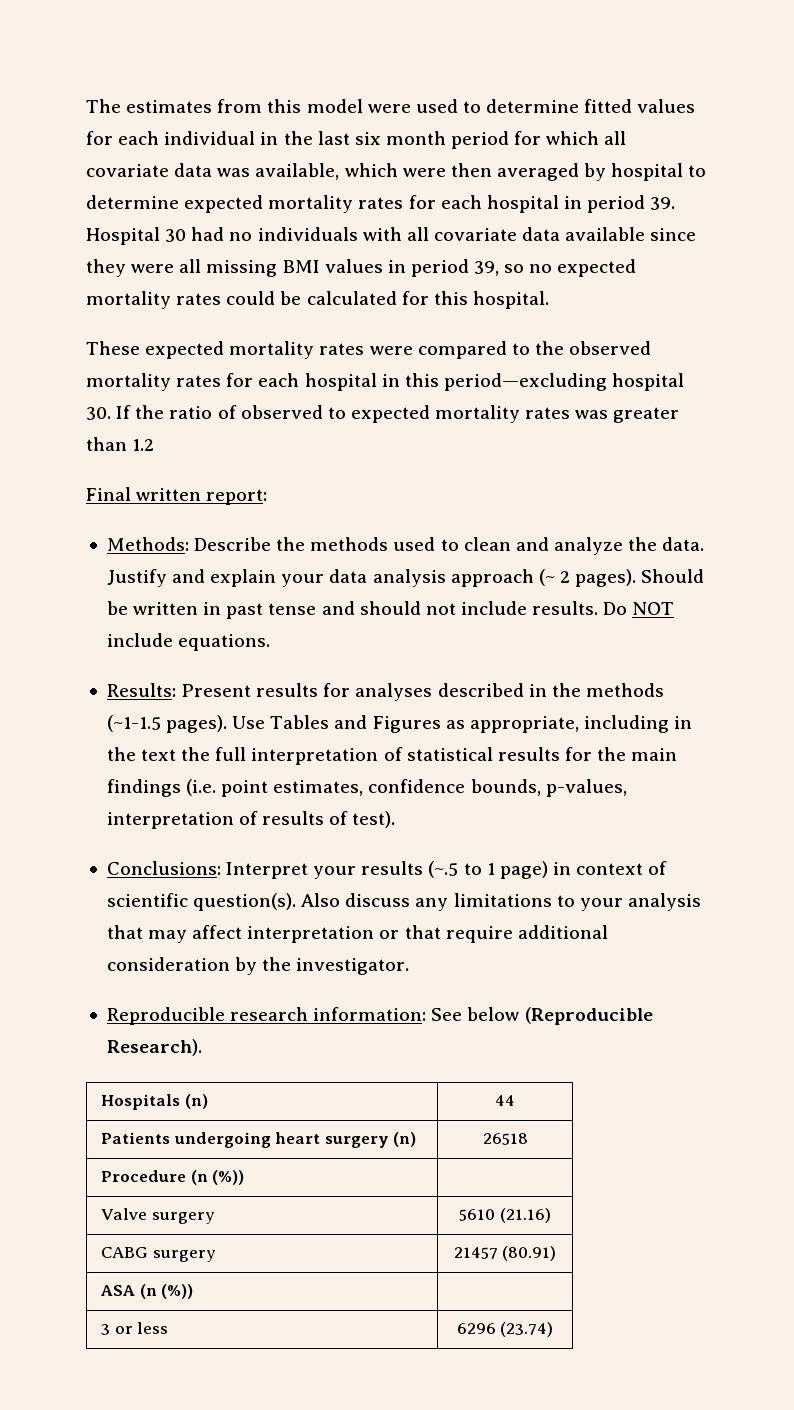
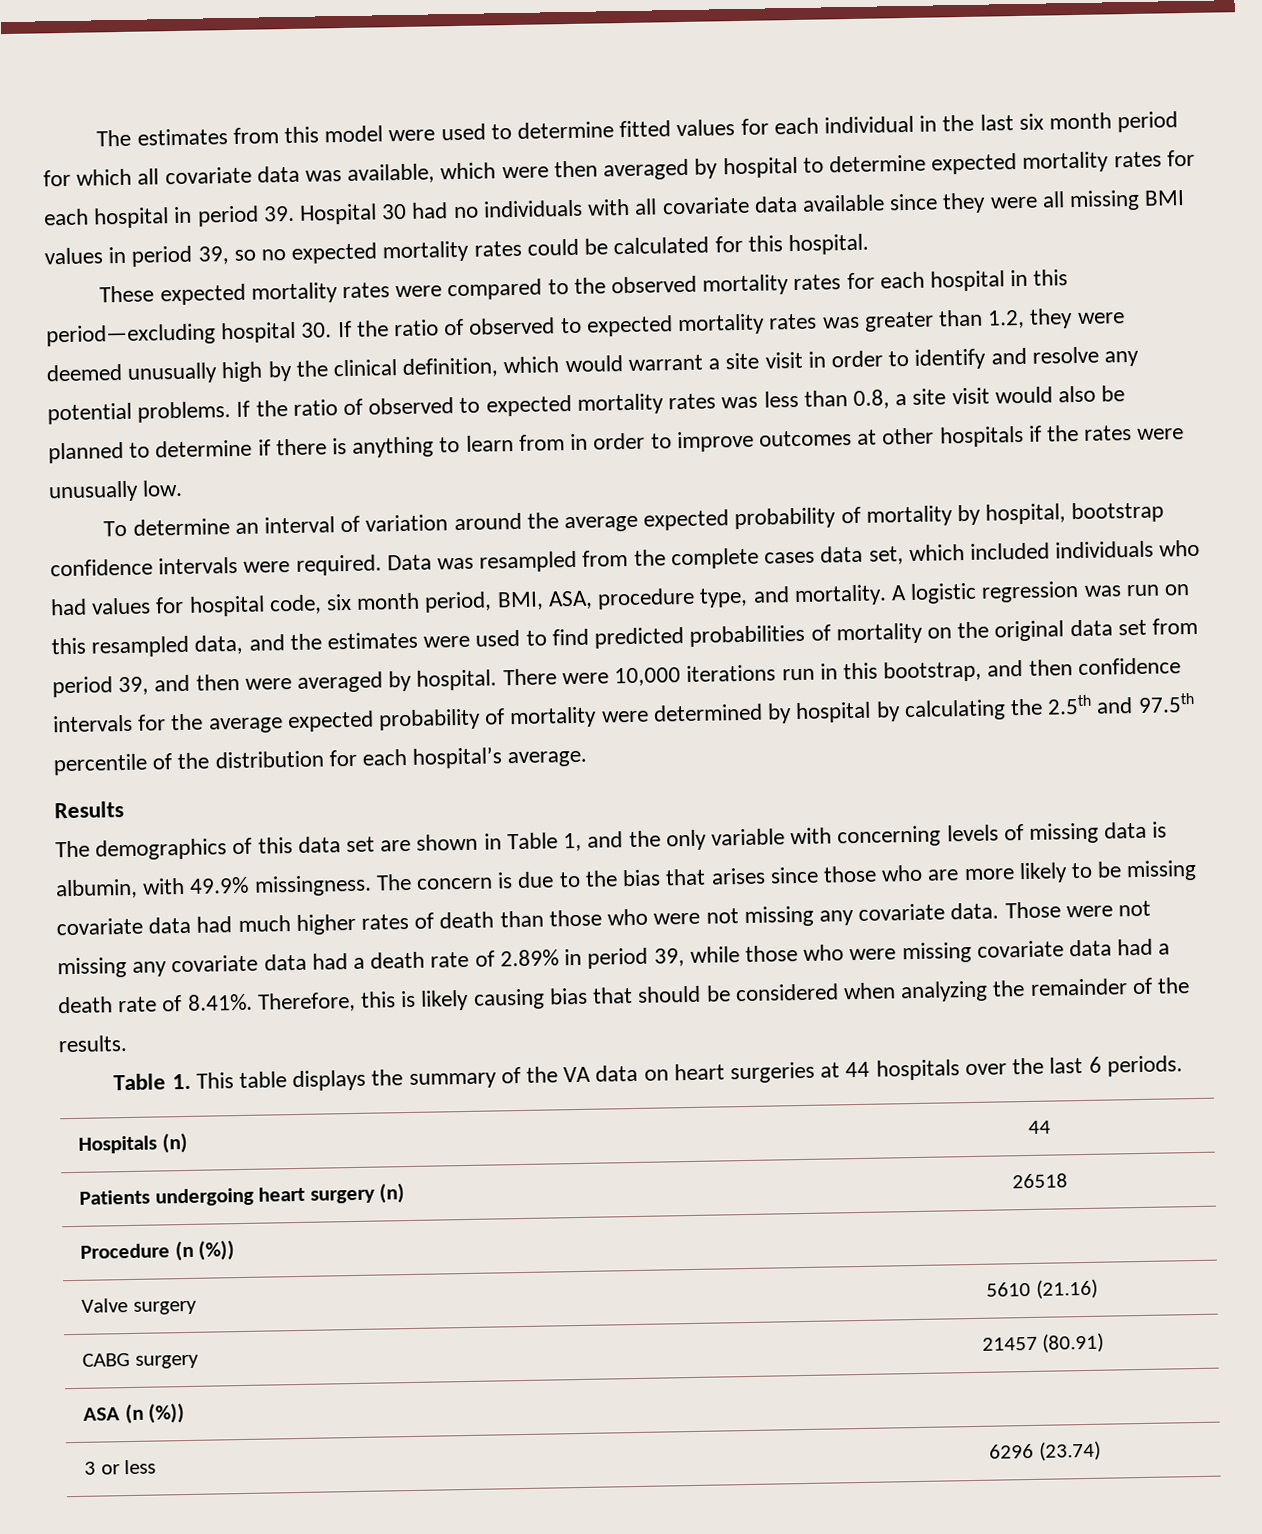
[132,439,155,451] [86,487,268,505] [106,537,705,555] [106,569,705,587] [106,601,675,619] [106,633,271,651] [106,683,664,701] [106,715,693,733] [106,747,678,765] [106,779,627,797] [106,811,396,829] [106,861,668,879] [106,893,701,911] [106,925,608,943] [106,957,410,975] [106,1007,653,1025] [106,1039,202,1056] 1.2 // Final written report: // Methods: Describe the methods used to clean and analyze the data. Justify and explain your data analysis approach (~ 2 pages). Should be written in past tense and should not include results. Do NOT include equations. // Results: Present results for analyses described in the methods (~1-1.5 pages). Use Tables and Figures as appropriate, including in the text the full interpretation of statistical results for the main findings (i.e. point estimates, confidence bounds, p-values, interpretation of results of test). // Conclusions: Interpret your results (~.5 to 1 page) in context of scientific question(s). Also discuss any limitations to your analysis that may affect interpretation or that require additional consideration by the investigator. // Reproducible research information: See below (Reproducible Research). -> [987,308,1125,329] [46,346,1139,384] [47,385,1126,425] [48,424,1185,464] [48,479,184,503] [103,501,1165,537] [50,539,1201,577] [50,580,1190,617] [51,617,1198,658] [52,657,1181,698] [53,692,1195,734] [53,746,588,776] [54,801,124,819] [55,821,1168,861] [55,859,1198,900] [56,900,1151,936] [57,938,1171,979] [58,977,1190,1014] [58,1035,127,1053] [113,1055,1183,1092] 1.2, they were deemed unusually high by the clinical definition, which would warrant a site visit in order to identify and resolve any potential problems. If the ratio of observed to expected mortality rates was less than 0.8, a site visit would also be planned to determine if there is anything to learn from in order to improve outcomes at other hospitals if the rates were unusually low. // To determine an interval of variation around the average expected probability of mortality by hospital, bootstrap confidence intervals were required. Data was resampled from the complete cases data set, which included individuals who had values for hospital code, six month period, BMI, ASA, procedure type, and mortality. A logistic regression was run on this resampled data, and the estimates were used to find predicted probabilities of mortality on the original data set from period 39, and then were averaged by hospital. There were 10,000 iterations run in this bootstrap, and then confidence intervals for the average expected probability of mortality were determined by hospital by calculating the 2.5th and 97.5th percentile of the distribution for each hospital’s average. // Results // The demographics of this data set are shown in Table 1, and the only variable with concerning levels of missing data is albumin, with 49.9% missingness. The concern is due to the bias that arises since those who are more likely to be missing covariate data had much higher rates of death than those who were not missing any covariate data. Those were not missing any covariate data had a death rate of 2.89% in period 39, while those who were missing covariate data had a death rate of 8.41%. Therefore, this is likely causing bias that should be considered when analyzing the remainder of the results. // Table 1. This table displays the summary of the VA data on heart surgeries at 44 hospitals over the last 6 periods.

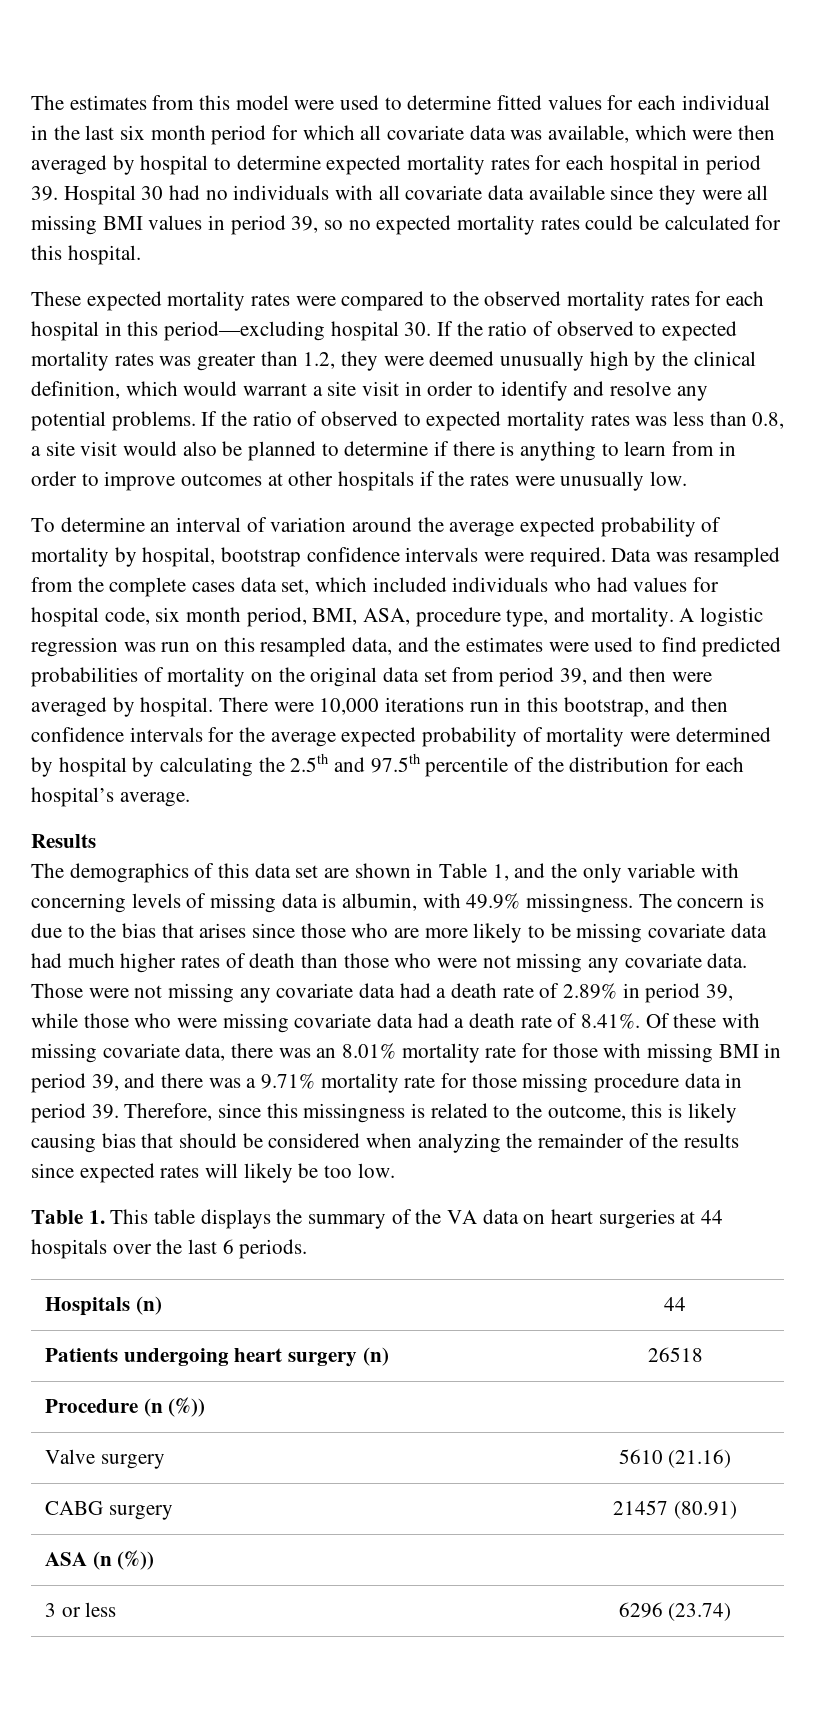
[256,991,356,1013] Therefore, -> [645,1013,761,1028] [31,1043,782,1063] [31,1073,743,1093] [31,1103,626,1123] Of these with missing covariate data, there was an 8.01% mortality rate for those with missing BMI in period 39, and there was a 9.71% mortality rate for those missing procedure data in period 39. Therefore, since this missingness is related to the outcome,
[58,1035,127,1053] results. -> [684,1133,740,1148] [31,1163,395,1183] results since expected rates will likely be too low.

